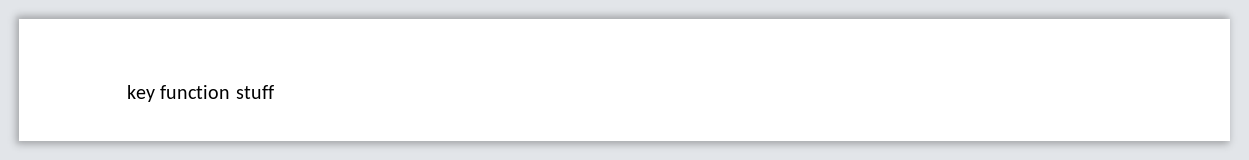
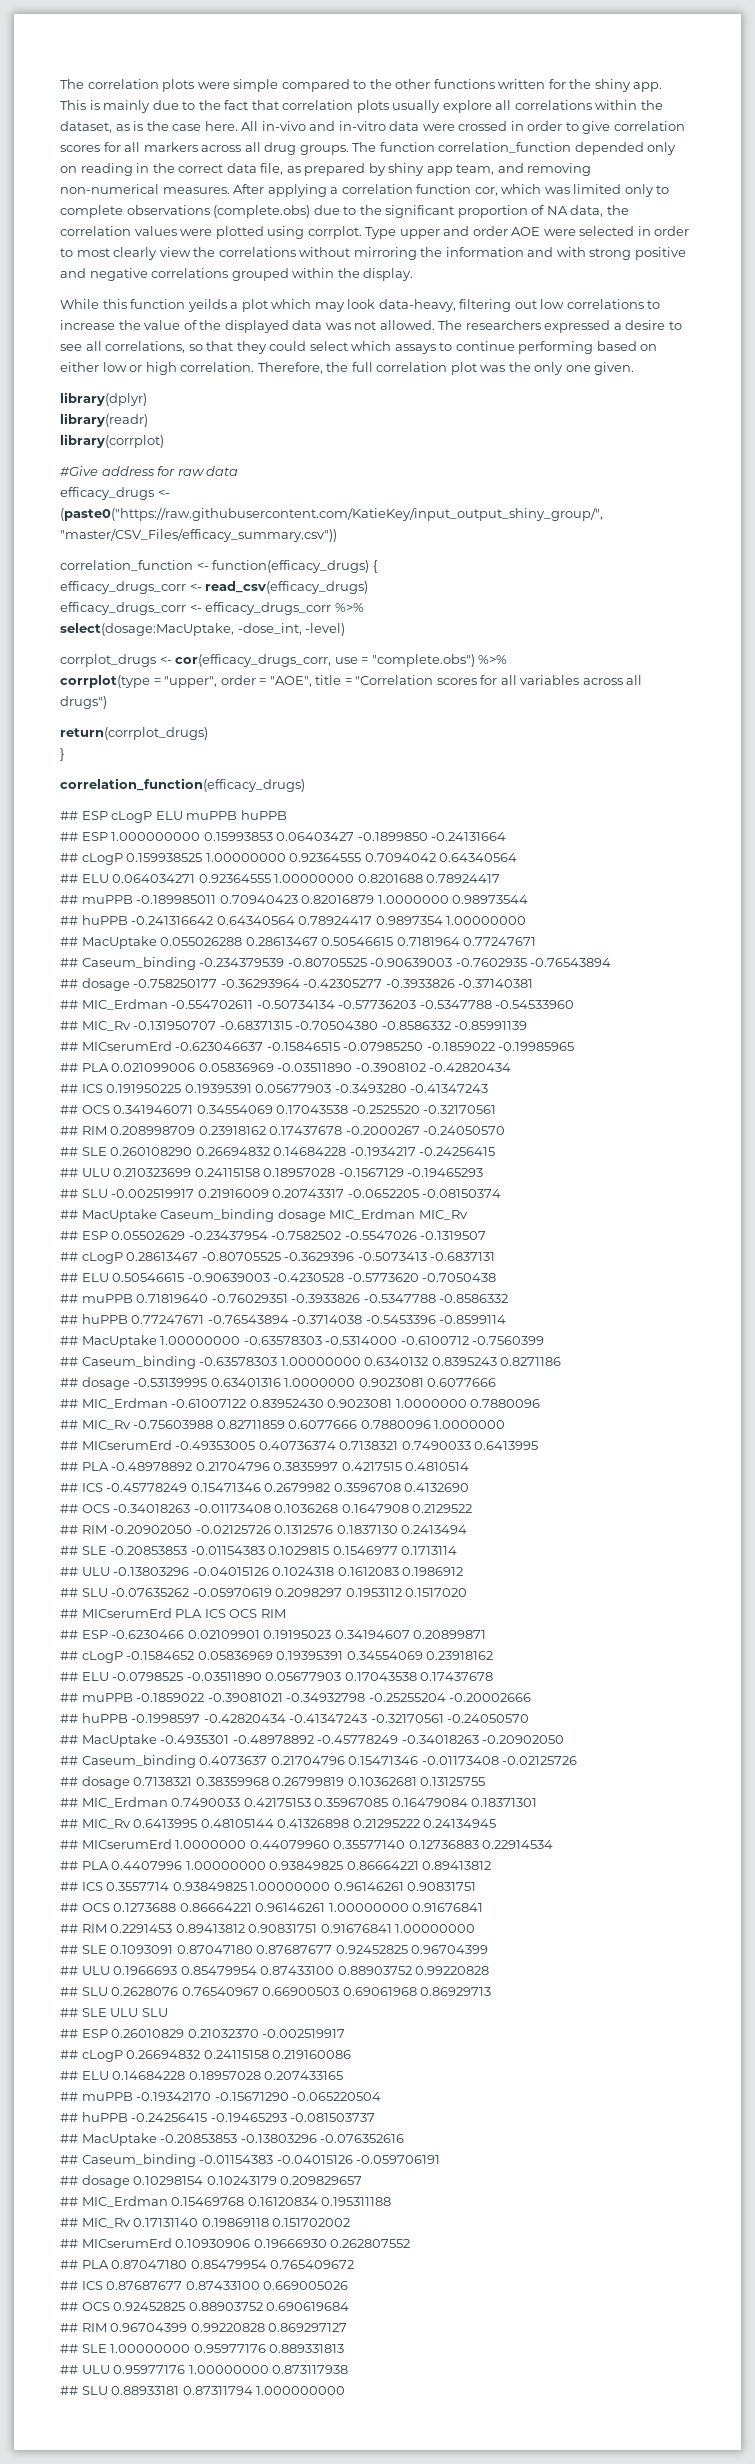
[127,85,274,102] key function stuff -> [60,79,663,92] [60,100,663,113] [60,121,685,134] [60,142,677,155] [60,163,592,176] [60,184,670,197] [60,205,629,218] [60,226,690,239] [60,247,686,260] [60,268,414,281] [60,299,661,312] [60,320,682,333] [60,341,658,354] [60,362,635,375] [60,392,147,406] [60,413,148,427] [60,434,164,448] [60,466,239,476] [60,487,170,500] [60,507,603,521] [60,528,337,542] [60,560,378,573] [60,581,369,594] [60,602,364,615] [60,623,346,636] [60,654,508,667] [60,675,643,688] [60,696,107,709] [60,727,208,740] [60,748,64,761] [60,778,305,792] [60,810,287,823] [60,832,507,841] [60,853,518,865] [60,874,501,883] [60,895,529,904] [60,915,527,925] [60,936,537,949] [60,957,612,970] [60,978,534,991] [60,999,575,1010] [60,1021,528,1031] [60,1041,575,1051] [60,1063,512,1072] [60,1084,489,1093] [60,1105,497,1114] [60,1126,506,1135] [60,1147,496,1156] [60,1168,484,1177] [60,1189,502,1198] [60,1209,468,1222] [60,1231,487,1240] [60,1252,496,1264] [60,1273,497,1282] [60,1294,509,1303] [60,1314,507,1324] [60,1335,545,1348] [60,1356,562,1369] [60,1377,497,1390] [60,1398,541,1409] [60,1420,506,1430] [60,1440,539,1450] [60,1462,470,1471] [60,1483,470,1492] [60,1504,473,1513] [60,1525,468,1534] [60,1546,458,1555] [60,1567,464,1576] [60,1588,468,1597] [60,1608,286,1618] [60,1630,487,1639] [60,1651,494,1663] [60,1672,494,1681] [60,1693,532,1702] [60,1713,530,1723] [60,1734,565,1747] [60,1755,578,1768] [60,1776,486,1789] [60,1797,538,1808] [60,1819,497,1829] [60,1839,554,1849] [60,1861,492,1870] [60,1882,477,1891] [60,1903,484,1912] [60,1924,476,1933] [60,1945,489,1954] [60,1966,490,1975] [60,1987,492,1996] [60,2008,168,2017] [60,2029,346,2038] [60,2050,352,2062] [60,2071,344,2080] [60,2092,382,2101] [60,2112,376,2122] [60,2133,405,2146] [60,2154,441,2167] [60,2175,363,2188] [60,2196,392,2207] [60,2218,351,2228] [60,2238,411,2248] [60,2260,355,2269] [60,2281,349,2290] [60,2302,350,2311] [60,2323,348,2332] [60,2344,345,2353] [60,2365,349,2374] [60,2386,346,2395] The correlation plots were simple compared to the other functions written for the shiny app. This is mainly due to the fact that correlation plots usually explore all correlations within the dataset, as is the case here. All in-vivo and in-vitro data were crossed in order to give correlation scores for all markers across all drug groups. The function correlation_function depended only on reading in the correct data file, as prepared by shiny app team, and removing non-numerical measures. After applying a correlation function cor, which was limited only to complete observations (complete.obs) due to the significant proportion of NA data, the correlation values were plotted using corrplot. Type upper and order AOE were selected in order to most clearly view the correlations without mirroring the information and with strong positive and negative correlations grouped within the display. // While this function yeilds a plot which may look data-heavy, filtering out low correlations to increase the value of the displayed data was not allowed. The researchers expressed a desire to see all correlations, so that they could select which assays to continue performing based on either low or high correlation. Therefore, the full correlation plot was the only one given. // library(dplyr) // library(readr) // library(corrplot) // #Give address for raw data // efficacy_drugs <- (paste0("https://raw.githubusercontent.com/KatieKey/input_output_shiny_group/", "master/CSV_Files/efficacy_summary.csv")) // correlation_function <- function(efficacy_drugs) { // efficacy_drugs_corr <- read_csv(efficacy_drugs) // efficacy_drugs_corr <- efficacy_drugs_corr %>% // select(dosage:MacUptake, -dose_int, -level) // corrplot_drugs <- cor(efficacy_drugs_corr, use = "complete.obs") %>% // corrplot(type = "upper", order = "AOE", title = "Correlation scores for all variables across all drugs") // return(corrplot_drugs) // } // correlation_function(efficacy_drugs) // ## ESP cLogP ELU muPPB huPPB // ## ESP 1.000000000 0.15993853 0.06403427 -0.1899850 -0.24131664 // ## cLogP 0.159938525 1.00000000 0.92364555 0.7094042 0.64340564 // ## ELU 0.064034271 0.92364555 1.00000000 0.8201688 0.78924417 // ## muPPB -0.189985011 0.70940423 0.82016879 1.0000000 0.98973544 // ## huPPB -0.241316642 0.64340564 0.78924417 0.9897354 1.00000000 // ## MacUptake 0.055026288 0.28613467 0.50546615 0.7181964 0.77247671 // ## Caseum_binding -0.234379539 -0.80705525 -0.90639003 -0.7602935 -0.76543894 // ## dosage -0.758250177 -0.36293964 -0.42305277 -0.3933826 -0.37140381 // ## MIC_Erdman -0.554702611 -0.50734134 -0.57736203 -0.5347788 -0.54533960 // ## MIC_Rv -0.131950707 -0.68371315 -0.70504380 -0.8586332 -0.85991139 // ## MICserumErd -0.623046637 -0.15846515 -0.07985250 -0.1859022 -0.19985965 // ## PLA 0.021099006 0.05836969 -0.03511890 -0.3908102 -0.42820434 // ## ICS 0.191950225 0.19395391 0.05677903 -0.3493280 -0.41347243 // ## OCS 0.341946071 0.34554069 0.17043538 -0.2525520 -0.32170561 // ## RIM 0.208998709 0.23918162 0.17437678 -0.2000267 -0.24050570 // ## SLE 0.260108290 0.26694832 0.14684228 -0.1934217 -0.24256415 // ## ULU 0.210323699 0.24115158 0.18957028 -0.1567129 -0.19465293 // ## SLU -0.002519917 0.21916009 0.20743317 -0.0652205 -0.08150374 // ## MacUptake Caseum_binding dosage MIC_Erdman MIC_Rv // ## ESP 0.05502629 -0.23437954 -0.7582502 -0.5547026 -0.1319507 // ## cLogP 0.28613467 -0.80705525 -0.3629396 -0.5073413 -0.6837131 // ## ELU 0.50546615 -0.90639003 -0.4230528 -0.5773620 -0.7050438 // ## muPPB 0.71819640 -0.76029351 -0.3933826 -0.5347788 -0.8586332 // ## huPPB 0.77247671 -0.76543894 -0.3714038 -0.5453396 -0.8599114 // ## MacUptake 1.00000000 -0.63578303 -0.5314000 -0.6100712 -0.7560399 // ## Caseum_binding -0.63578303 1.00000000 0.6340132 0.8395243 0.8271186 // ## dosage -0.53139995 0.63401316 1.0000000 0.9023081 0.6077666 // ## MIC_Erdman -0.61007122 0.83952430 0.9023081 1.0000000 0.7880096 // ## MIC_Rv -0.75603988 0.82711859 0.6077666 0.7880096 1.0000000 // ## MICserumErd -0.49353005 0.40736374 0.7138321 0.7490033 0.6413995 // ## PLA -0.48978892 0.21704796 0.3835997 0.4217515 0.4810514 // ## ICS -0.45778249 0.15471346 0.2679982 0.3596708 0.4132690 // ## OCS -0.34018263 -0.01173408 0.1036268 0.1647908 0.2129522 // ## RIM -0.20902050 -0.02125726 0.1312576 0.1837130 0.2413494 // ## SLE -0.20853853 -0.01154383 0.1029815 0.1546977 0.1713114 // ## ULU -0.13803296 -0.04015126 0.1024318 0.1612083 0.1986912 // ## SLU -0.07635262 -0.05970619 0.2098297 0.1953112 0.1517020 // ## MICserumErd PLA ICS OCS RIM // ## ESP -0.6230466 0.02109901 0.19195023 0.34194607 0.20899871 // ## cLogP -0.1584652 0.05836969 0.19395391 0.34554069 0.23918162 // ## ELU -0.0798525 -0.03511890 0.05677903 0.17043538 0.17437678 // ## muPPB -0.1859022 -0.39081021 -0.34932798 -0.25255204 -0.20002666 // ## huPPB -0.1998597 -0.42820434 -0.41347243 -0.32170561 -0.24050570 // ## MacUptake -0.4935301 -0.48978892 -0.45778249 -0.34018263 -0.20902050 // ## Caseum_binding 0.4073637 0.21704796 0.15471346 -0.01173408 -0.02125726 // ## dosage 0.7138321 0.38359968 0.26799819 0.10362681 0.13125755 // ## MIC_Erdman 0.7490033 0.42175153 0.35967085 0.16479084 0.18371301 // ## MIC_Rv 0.6413995 0.48105144 0.41326898 0.21295222 0.24134945 // ## MICserumErd 1.0000000 0.44079960 0.35577140 0.12736883 0.22914534 // ## PLA 0.4407996 1.00000000 0.93849825 0.86664221 0.89413812 // ## ICS 0.3557714 0.93849825 1.00000000 0.96146261 0.90831751 // ## OCS 0.1273688 0.86664221 0.96146261 1.00000000 0.91676841 // ## RIM 0.2291453 0.89413812 0.90831751 0.91676841 1.00000000 // ## SLE 0.1093091 0.87047180 0.87687677 0.92452825 0.96704399 // ## ULU 0.1966693 0.85479954 0.87433100 0.88903752 0.99220828 // ## SLU 0.2628076 0.76540967 0.66900503 0.69061968 0.86929713 // ## SLE ULU SLU // ## ESP 0.26010829 0.21032370 -0.002519917 // ## cLogP 0.26694832 0.24115158 0.219160086 // ## ELU 0.14684228 0.18957028 0.207433165 // ## muPPB -0.19342170 -0.15671290 -0.065220504 // ## huPPB -0.24256415 -0.19465293 -0.081503737 // ## MacUptake -0.20853853 -0.13803296 -0.076352616 // ## Caseum_binding -0.01154383 -0.04015126 -0.059706191 // ## dosage 0.10298154 0.10243179 0.209829657 // ## MIC_Erdman 0.15469768 0.16120834 0.195311188 // ## MIC_Rv 0.17131140 0.19869118 0.151702002 // ## MICserumErd 0.10930906 0.19666930 0.262807552 // ## PLA 0.87047180 0.85479954 0.765409672 // ## ICS 0.87687677 0.87433100 0.669005026 // ## OCS 0.92452825 0.88903752 0.690619684 // ## RIM 0.96704399 0.99220828 0.869297127 // ## SLE 1.00000000 0.95977176 0.889331813 // ## ULU 0.95977176 1.00000000 0.873117938 // ## SLU 0.88933181 0.87311794 1.000000000

